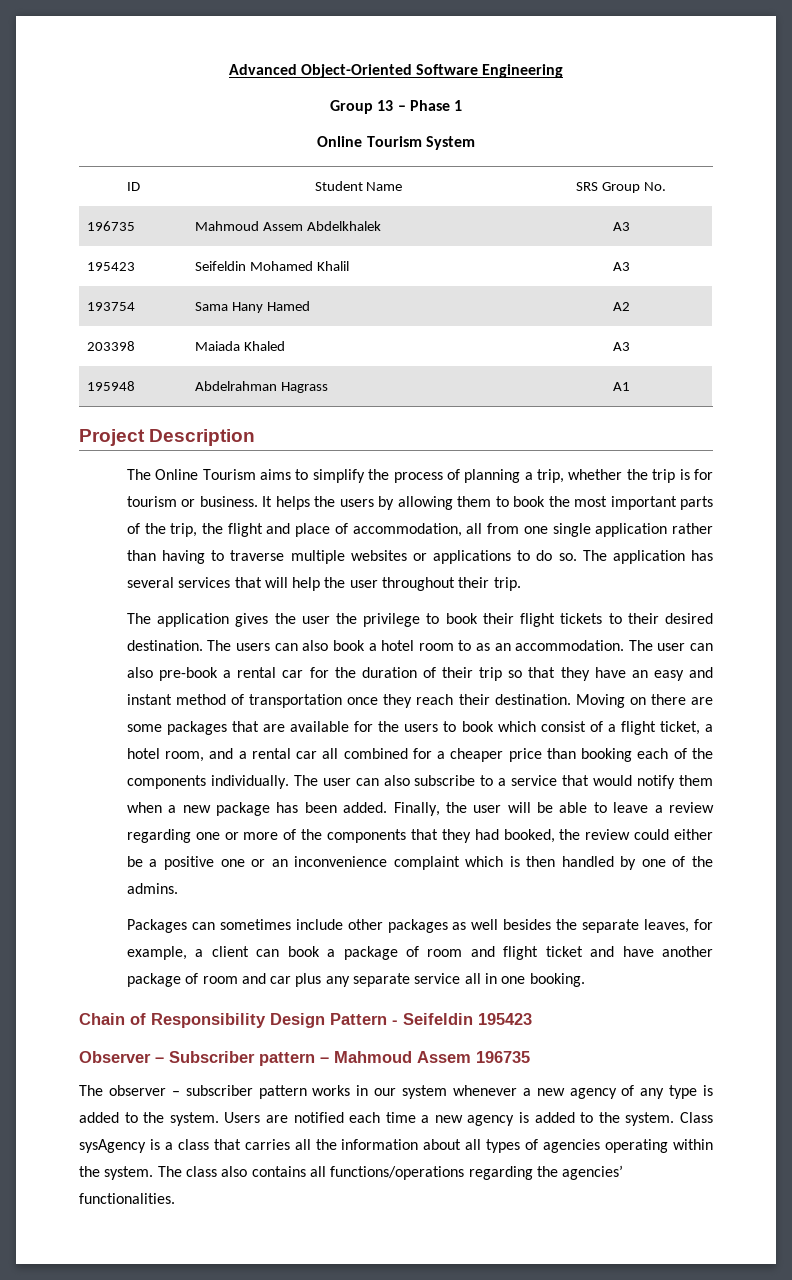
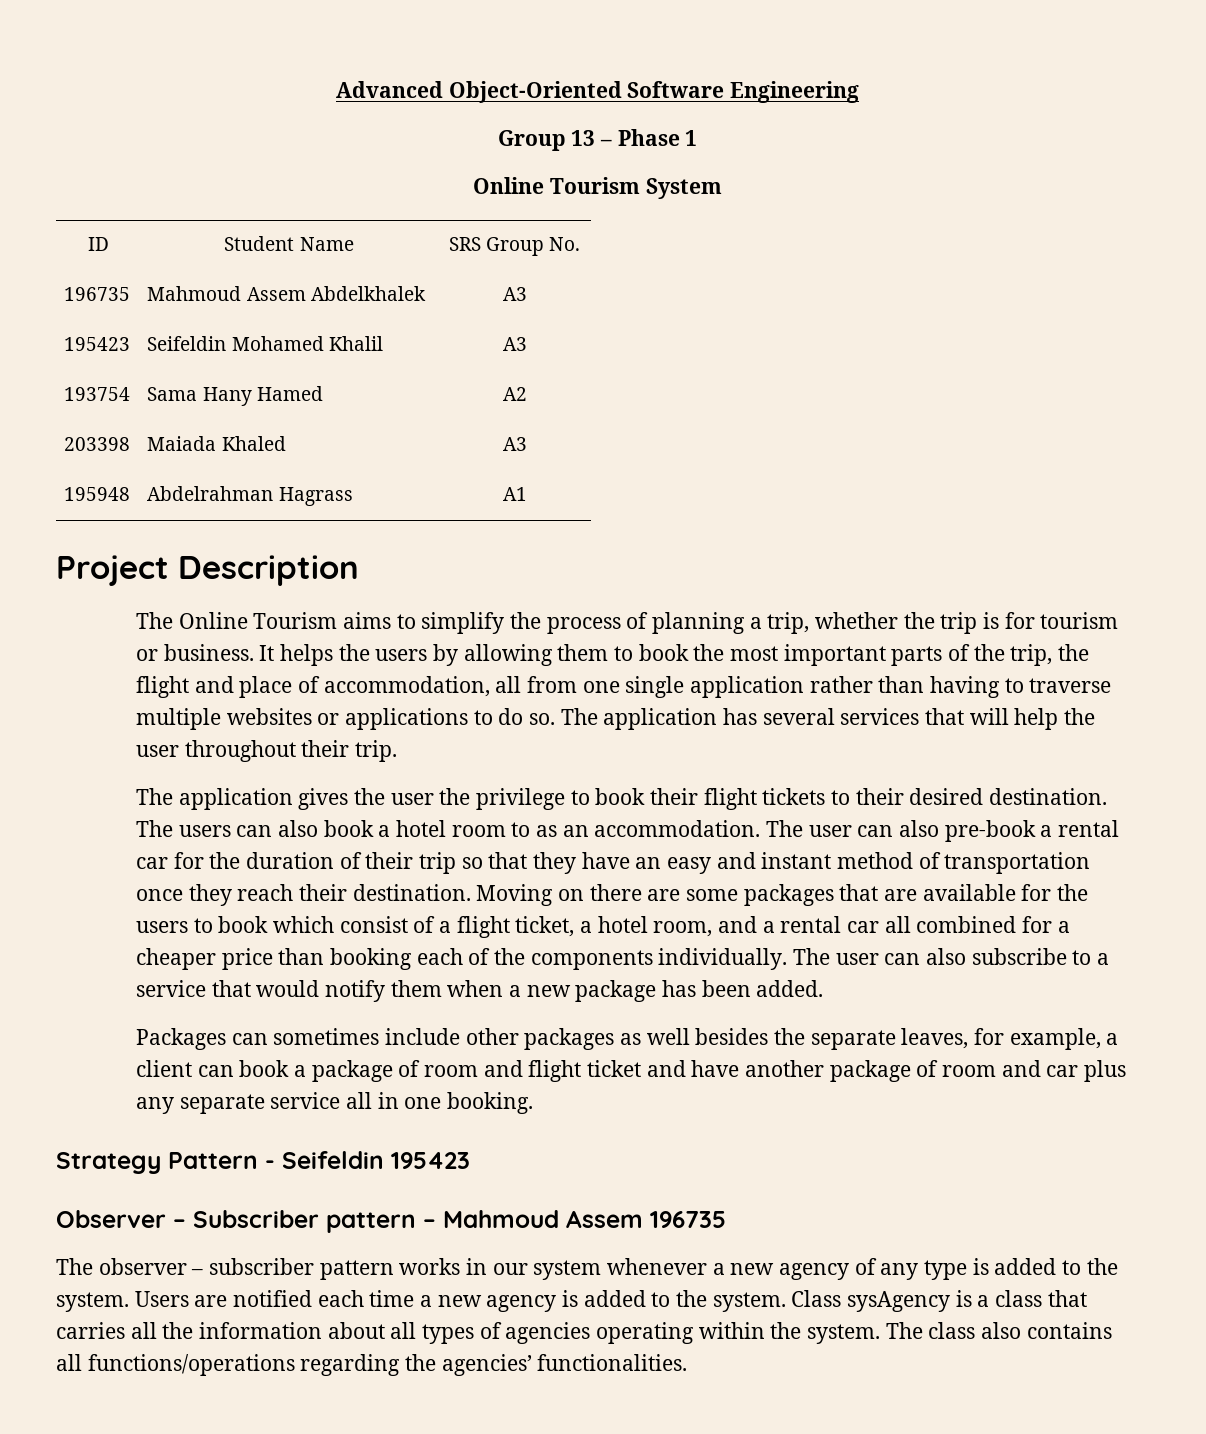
[393,802,714,816] [126,829,714,843] [126,856,713,870] [126,883,178,894] Finally, the user will be able to leave a review regarding one or more of the components that they had booked, the review could either be a positive one or an inconvenience complaint which is then handled by one of the admins. -> (824, 988) none
[79,1013,325,1028] Chain of Responsibility Design -> [56,1152,161,1174] Strategy

